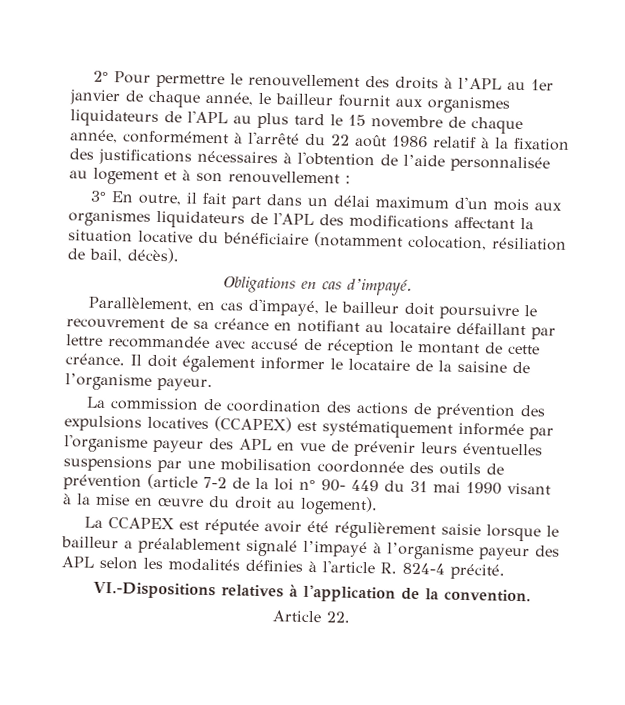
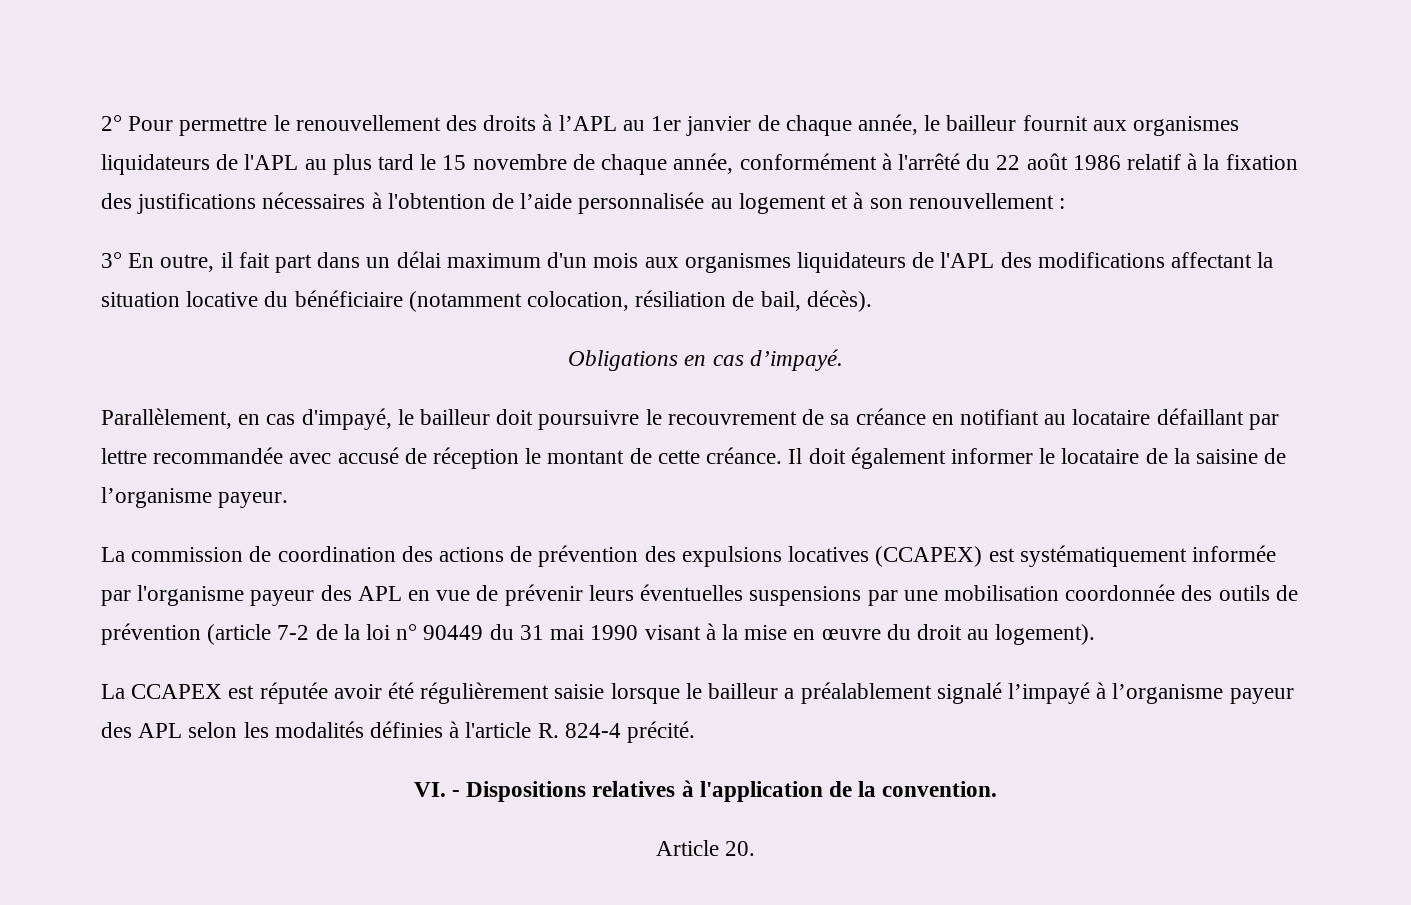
[321,479,379,492] 90- 449 -> [423,625,484,640] 90449
[92,581,216,600] VI.-Dispositions -> [413,781,587,802] VI. - Dispositions
[325,611,350,623] 22. -> [725,841,756,856] 20.

